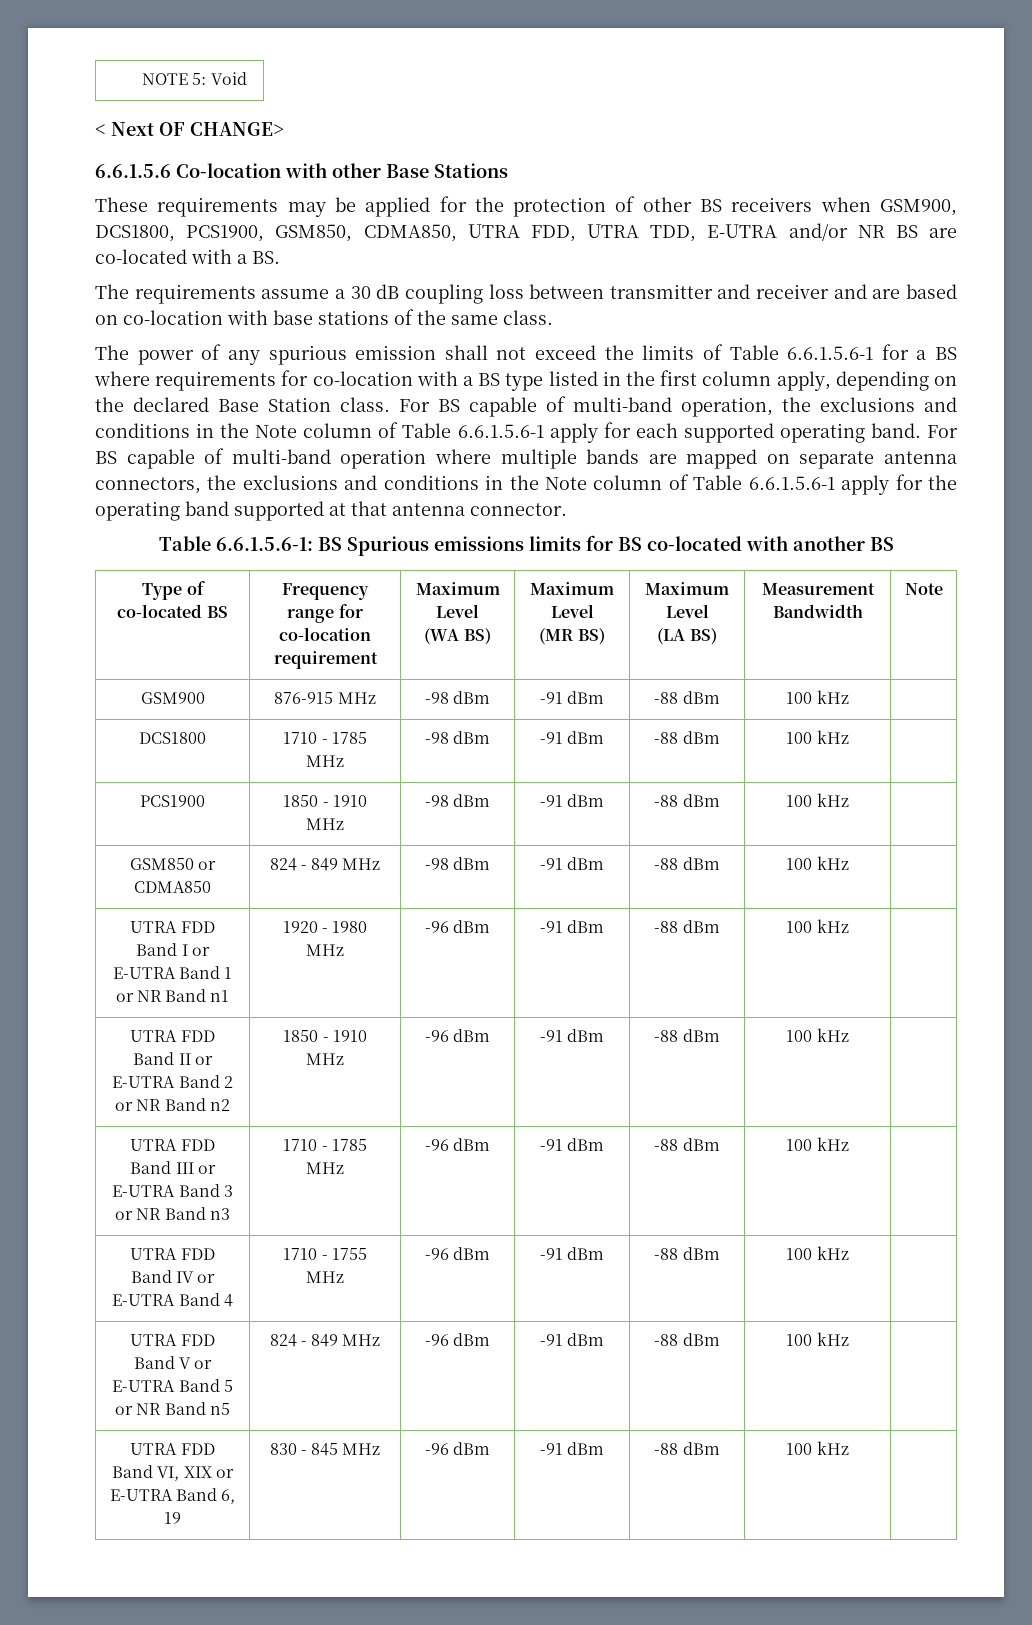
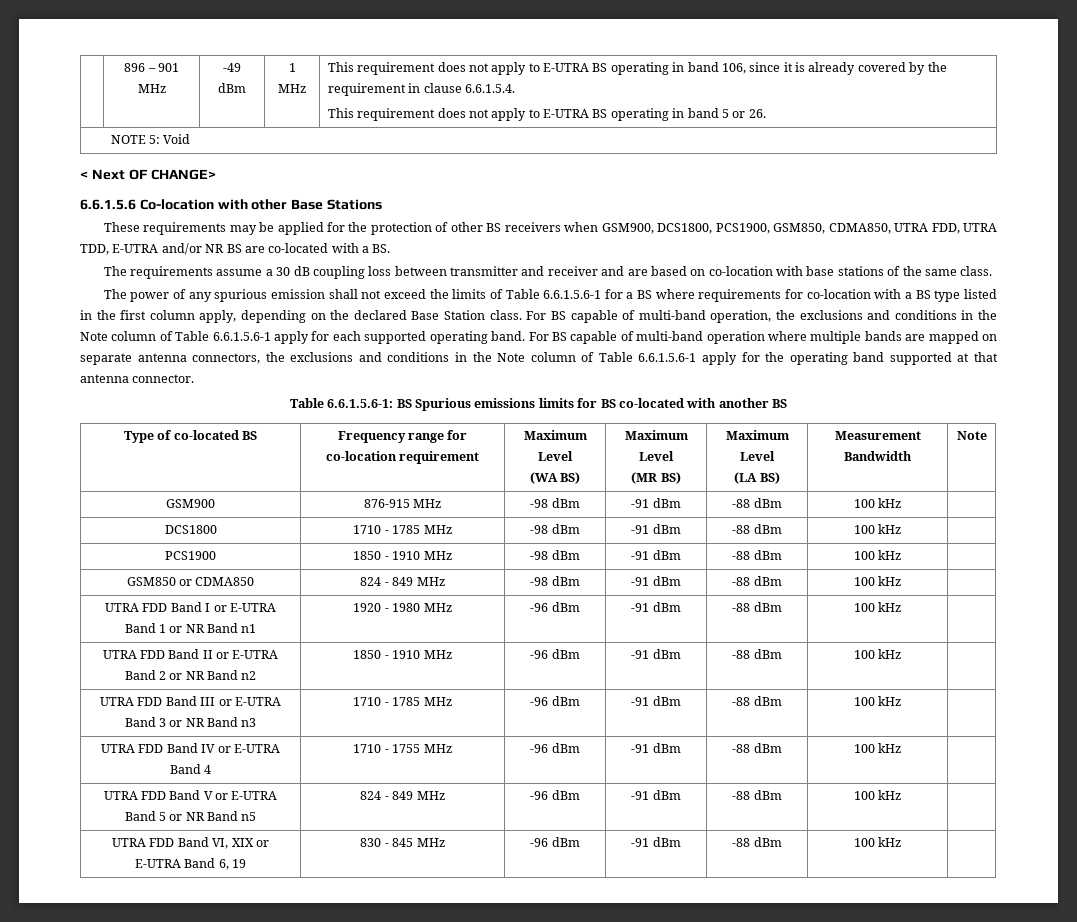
(142, 79) none -> [124,63,179,72] [137,84,166,93] [223,63,241,72] [218,83,246,93] [288,63,296,72] [278,84,306,93] [327,62,947,75] [327,83,515,96] [327,108,766,121] | 896 – 901 MHz | -49 dBm | 1 MHz | This requirement does not apply to E-UTRA BS operating in band 106, since it is already covered by the requirement in clause 6.6.1.5.4. // This requirement does not apply to E-UTRA BS operating in band 5 or 26. //

